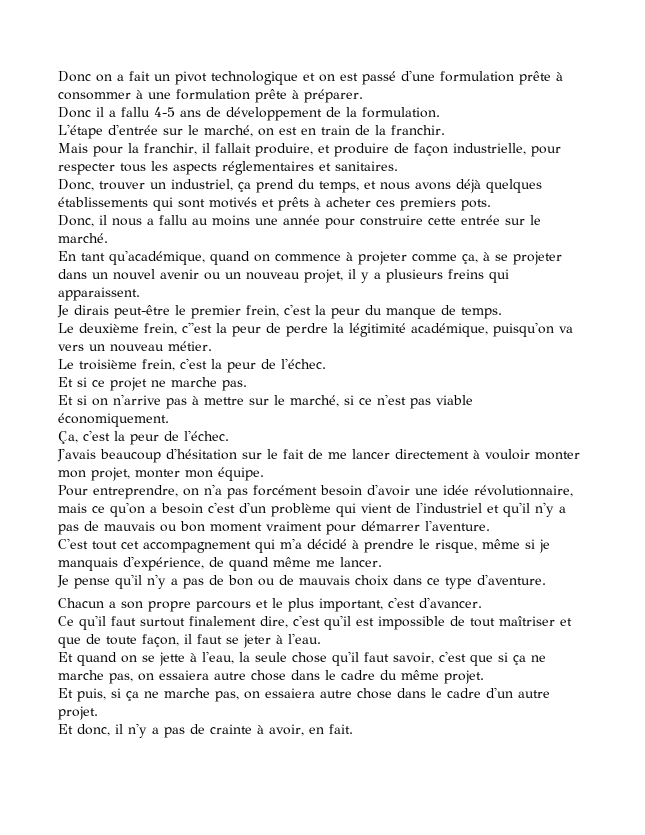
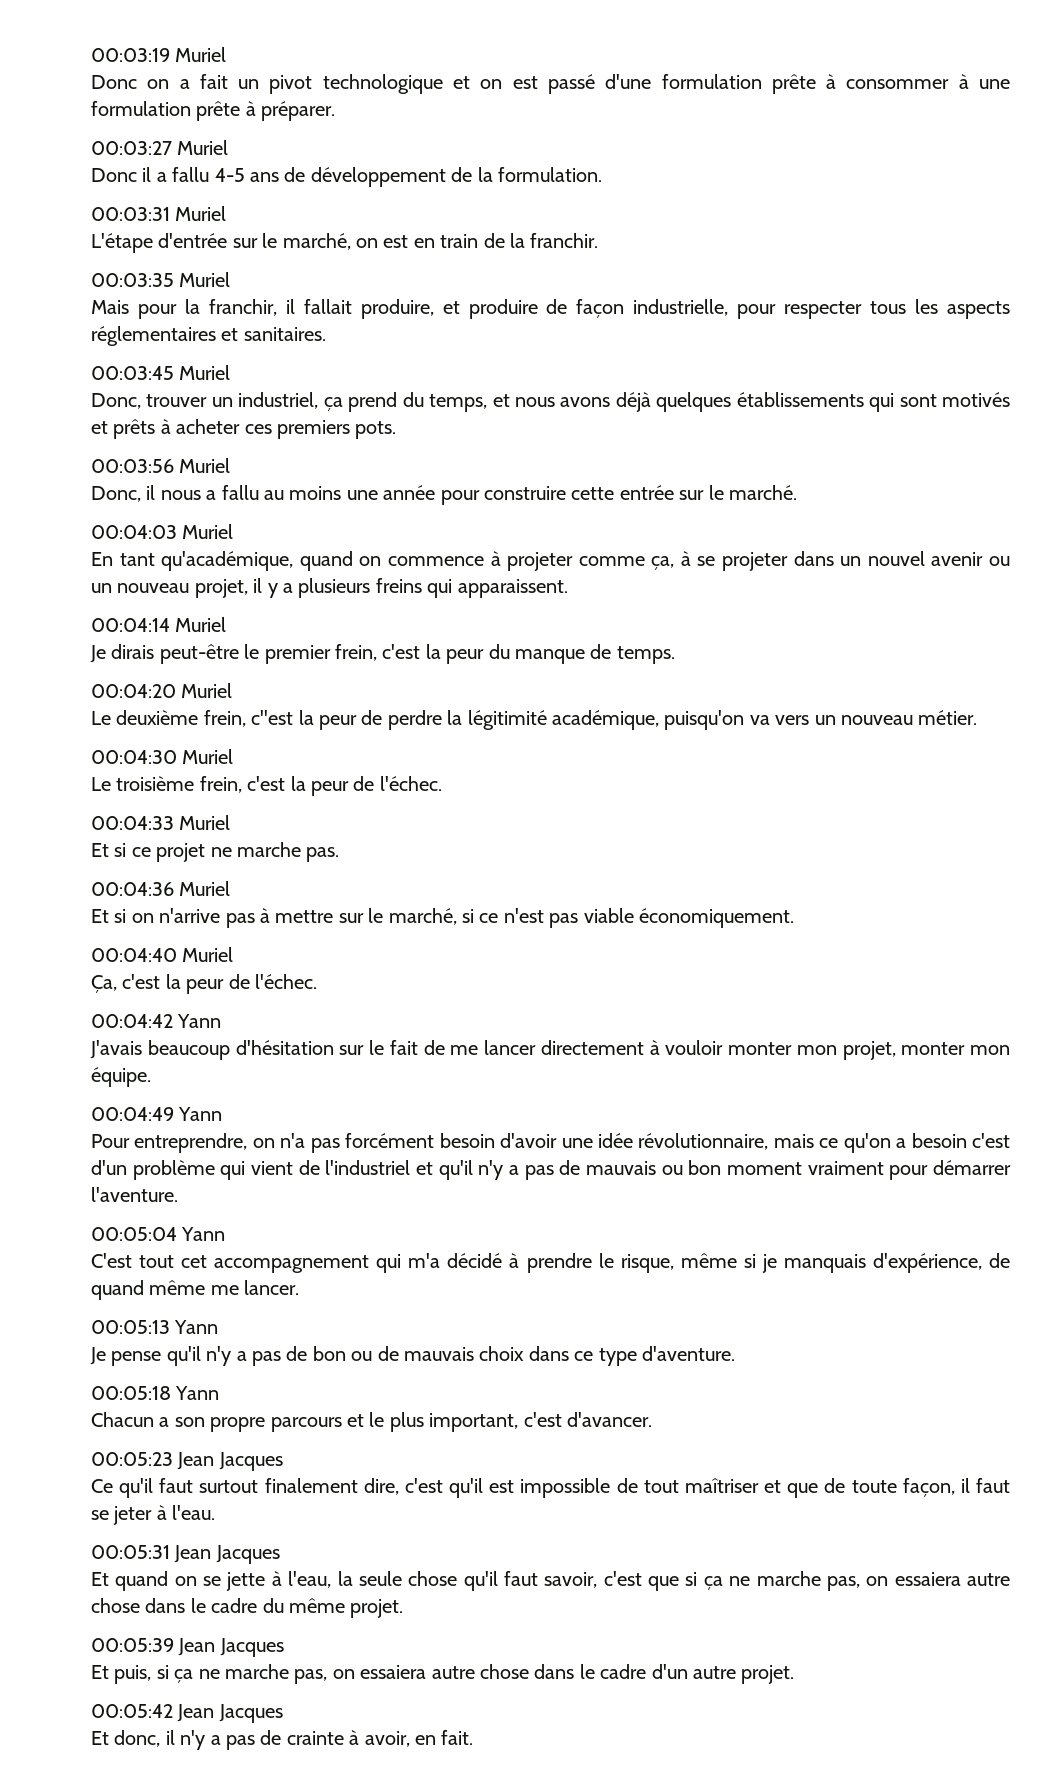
(58, 76) none -> [91,47,227,62] 00:03:19 Muriel //
(363, 96) none -> [91,140,229,155] // 00:03:27 Muriel
(440, 112) none -> [91,206,227,221] // 00:03:31 Muriel
(445, 130) none -> [91,272,231,287] // 00:03:35 Muriel
(398, 166) none -> [91,365,231,380] // 00:03:45 Muriel
(491, 205) none -> [91,458,231,473] // 00:03:56 Muriel
(108, 238) none -> [91,524,234,539] // 00:04:03 Muriel
(140, 294) none -> [91,617,227,632] // 00:04:14 Muriel
(502, 313) none -> [91,683,233,698] // 00:04:20 Muriel
(212, 346) none -> [91,749,234,764] // 00:04:30 Muriel
(326, 363) none -> [91,815,231,830] // 00:04:33 Muriel
(247, 385) none -> [91,881,231,896] // 00:04:36 Muriel
(169, 420) none -> [91,947,234,962] // 00:04:40 Muriel
(229, 435) none -> [91,1014,222,1028] // 00:04:42 Yann
(264, 474) none -> [91,1107,223,1121] // 00:04:49 Yann
(490, 525) none -> [91,1227,226,1241] // 00:05:04 Yann
(382, 562) none -> [91,1320,219,1334] // 00:05:13 Yann
(546, 579) none -> [91,1386,220,1400] // 00:05:18 Yann
(482, 602) none -> [91,1452,283,1471] // 00:05:23 Jean Jacques
(321, 638) none -> [91,1545,280,1564] // 00:05:31 Jean Jacques
(484, 677) none -> [91,1638,284,1657] // 00:05:39 Jean Jacques
(98, 713) none -> [91,1704,283,1723] // 00:05:42 Jean Jacques

